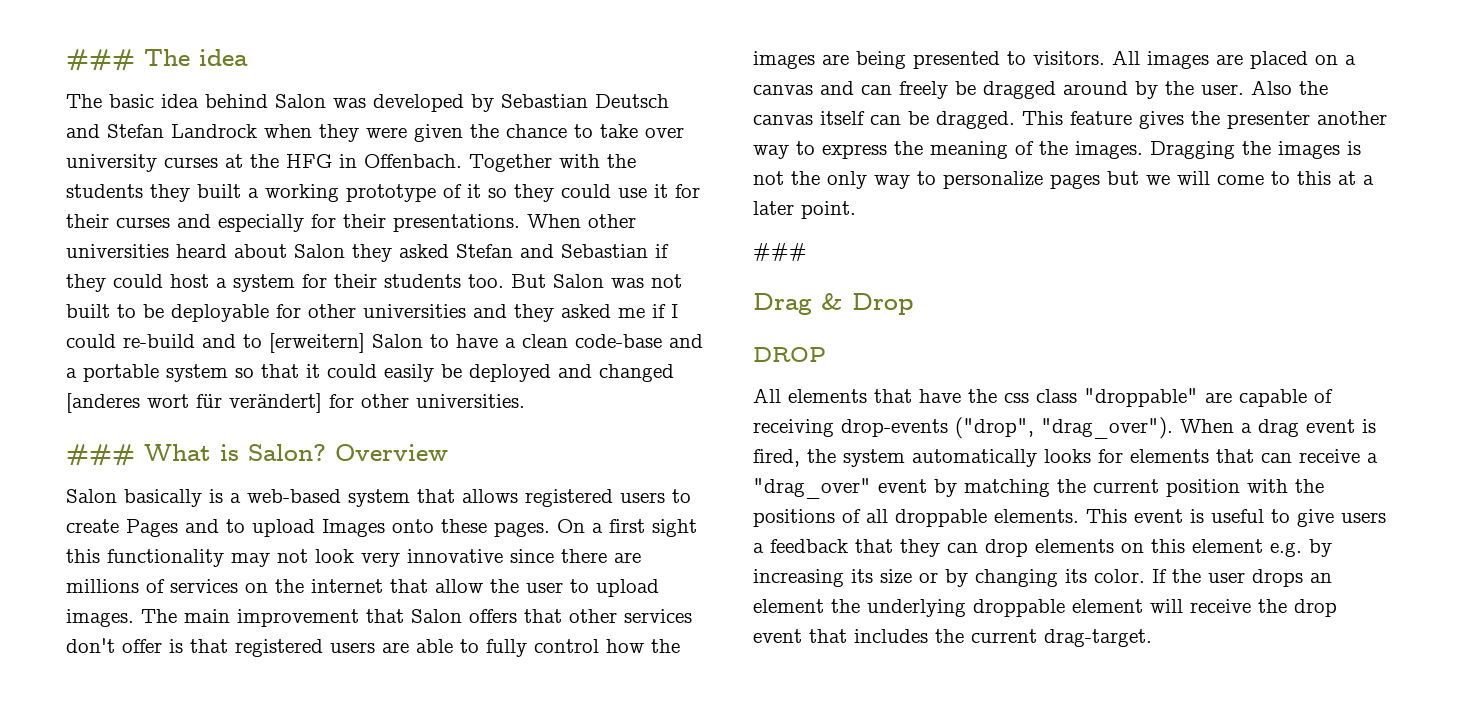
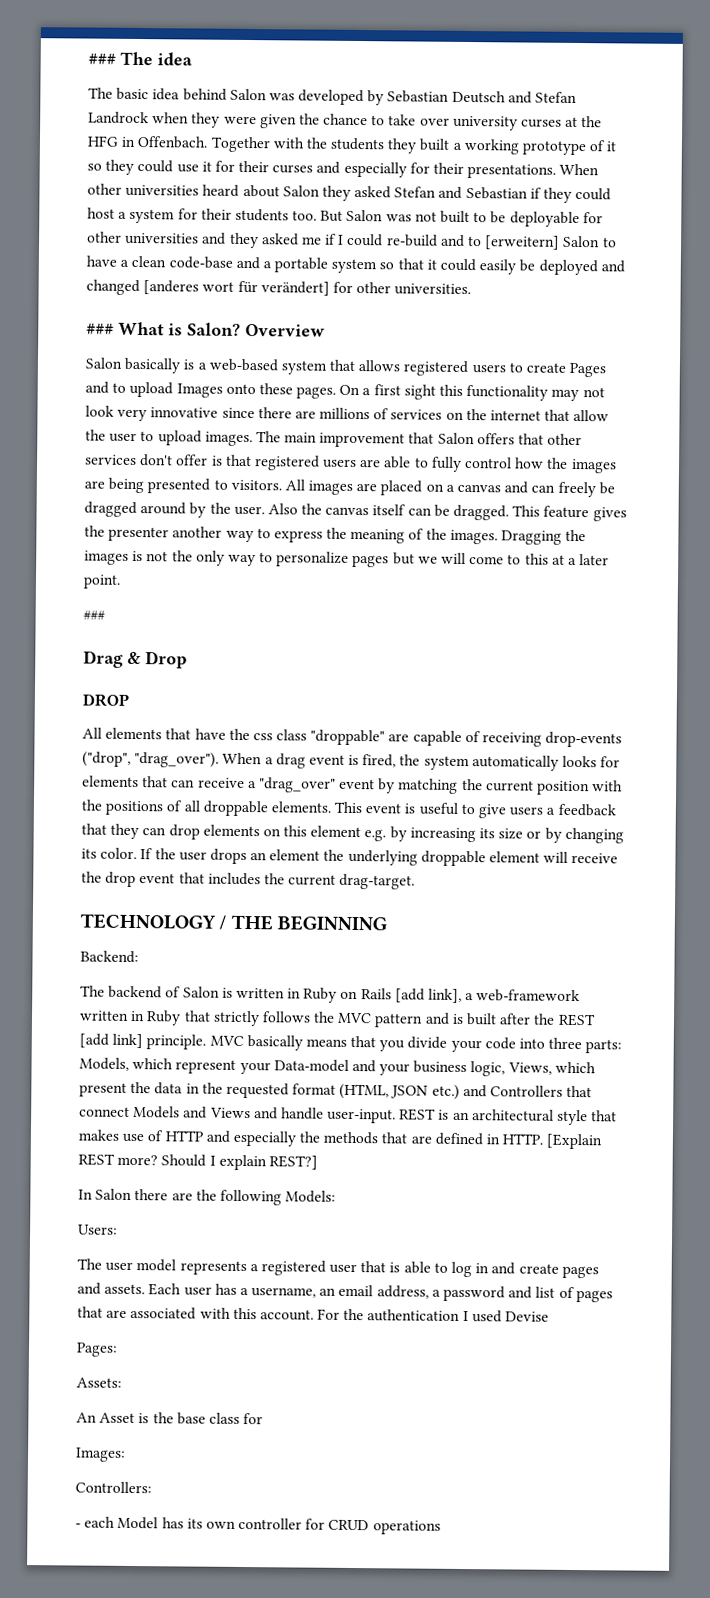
(1152, 638) none -> [80,913,387,932] [80,950,139,964] [80,985,581,1003] [79,1010,596,1028] [79,1033,623,1054] [79,1057,596,1077] [79,1081,593,1100] [79,1105,618,1126] [78,1129,603,1150] [78,1153,318,1171] [78,1188,337,1206] [78,1224,118,1235] [77,1258,599,1279] [77,1282,613,1303] [77,1306,550,1323] [76,1342,118,1357] [76,1377,122,1388] [76,1412,264,1425] [75,1447,126,1462] [75,1481,152,1494] [75,1516,441,1535] // TECHNOLOGY / THE BEGINNING // Backend: // The backend of Salon is written in Ruby on Rails [add link], a web-framework written in Ruby that strictly follows the MVC pattern and is built after the REST [add link] principle. MVC basically means that you divide your code into three parts: Models, which represent your Data-model and your business logic, Views, which present the data in the requested format (HTML, JSON etc.) and Controllers that connect Models and Views and handle user-input. REST is an architectural style that makes use of HTTP and especially the methods that are defined in HTTP. [Explain REST more? Should I explain REST?] // In Salon there are the following Models: // Users: // The user model represents a registered user that is able to log in and create pages and assets. Each user has a username, an email address, a password and list of pages that are associated with this account. For the authentication I used Devise // Pages: // Assets: // An Asset is the base class for // Images: // Controllers: // - each Model has its own controller for CRUD operations

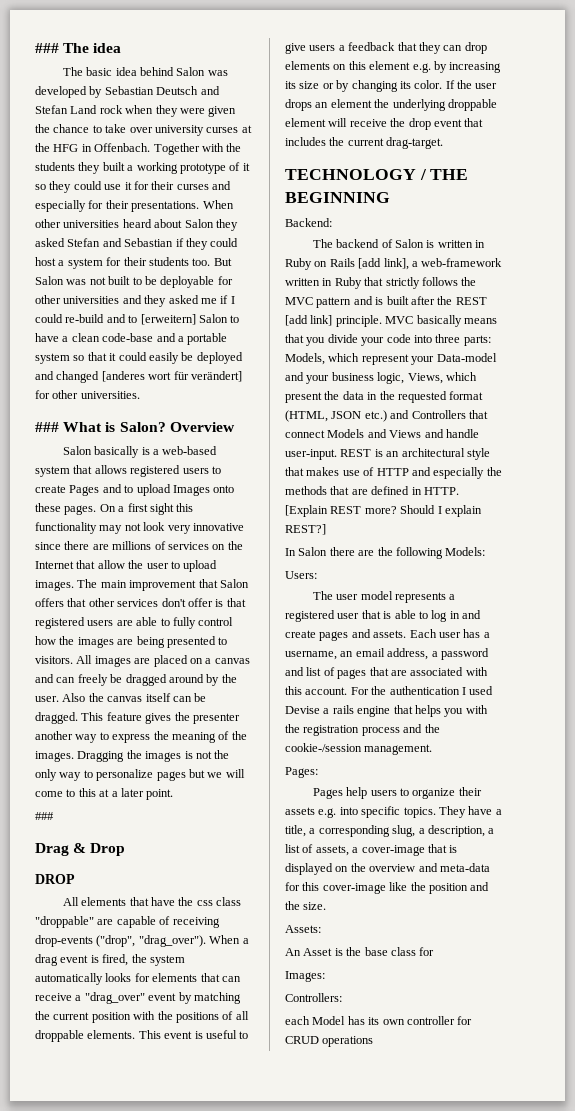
[88,111,149,125] Landrock -> [70,105,123,114] Land rock
[490,410,542,421] internet -> [35,561,74,569] Internet
[76,1342,118,1357] // Pages: -> [323,705,488,717] [285,724,440,736] [285,743,433,755] [285,767,318,778] [312,787,482,799] [285,806,502,818] [285,825,495,837] [285,844,458,856] [285,863,490,875] [285,882,490,894] [285,901,327,910] a rails engine that helps you with the registration process and the cookie-/session management. // Pages: // Pages help users to organize their assets e.g. into specific topics. They have a title, a corresponding slug, a description, a list of assets, a cover-image that is displayed on the overview and meta-data for this cover-image like the position and the size.
[75,1523,81,1528] - -> (342, 997) none

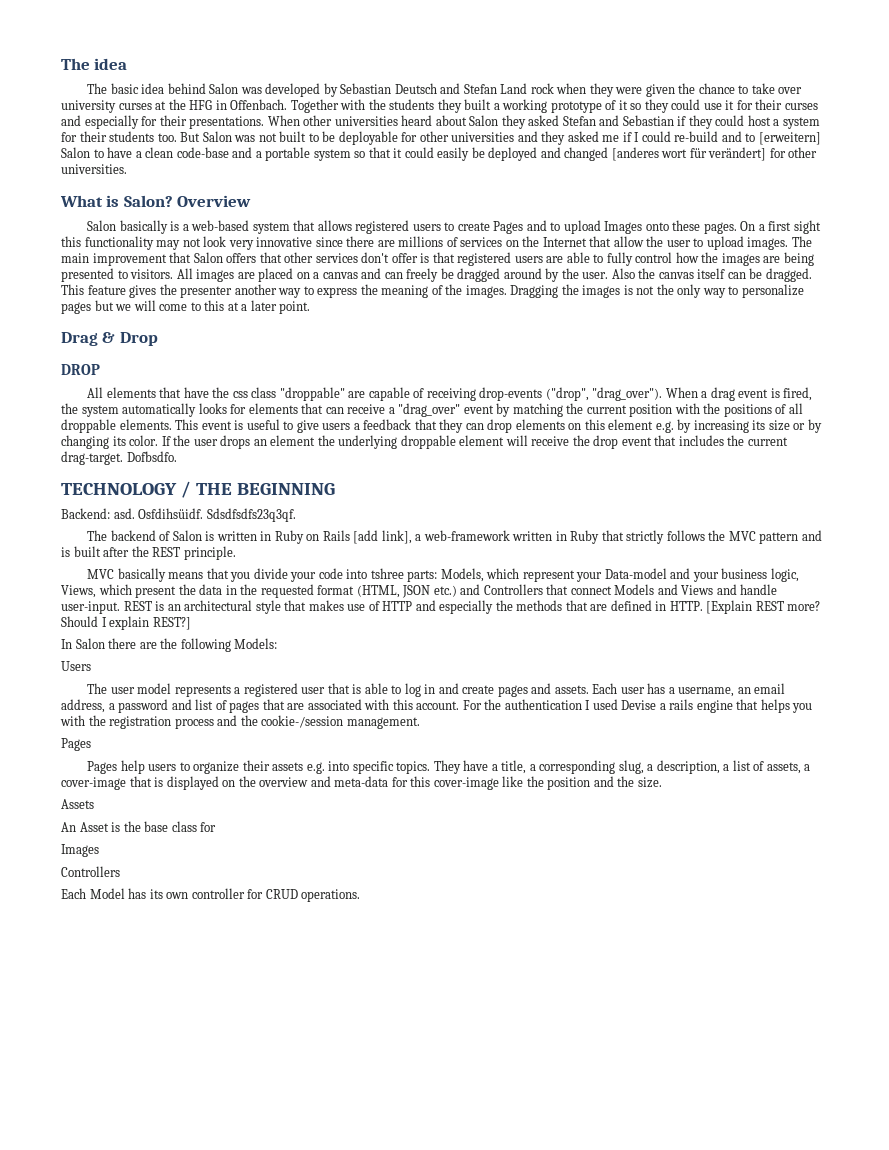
[35,43,59,53] ### -> (61, 64) none
[35,422,59,432] ### -> (127, 169) none
[35,812,54,820] // ### -> (311, 307) none
(444, 143) none -> [126,451,177,462] Dofbsdfo.
(332, 222) none -> [113,508,296,522] asd. Osfdihsüidf. Sdsdfsdfs23q3qf.
[285,315,333,326] [add link] -> (181, 552) none
(382, 321) none -> (236, 553) //
[435,334,461,343] three -> [370,568,404,579] tshree
[285,571,317,579] Users: -> [61,661,91,671] Users
[285,767,318,778] Pages: -> [61,738,91,751] Pages
[285,925,321,933] Assets: -> [61,799,94,809] Assets
[285,971,325,982] [285,993,342,1002] [285,1016,310,1025] Images: // Controllers: // each -> [61,844,99,857] [61,866,120,877] [61,888,86,899] Images // Controllers // Each
[322,1036,374,1047] operations -> [301,889,361,902] operations.

